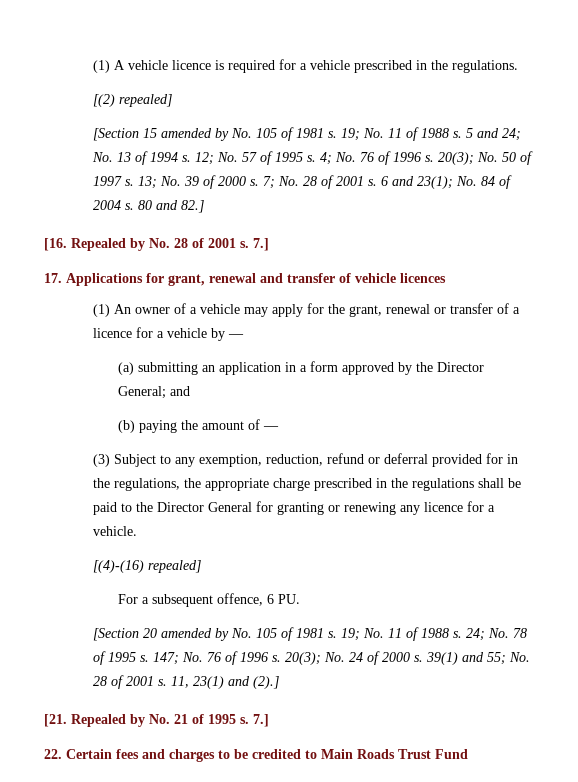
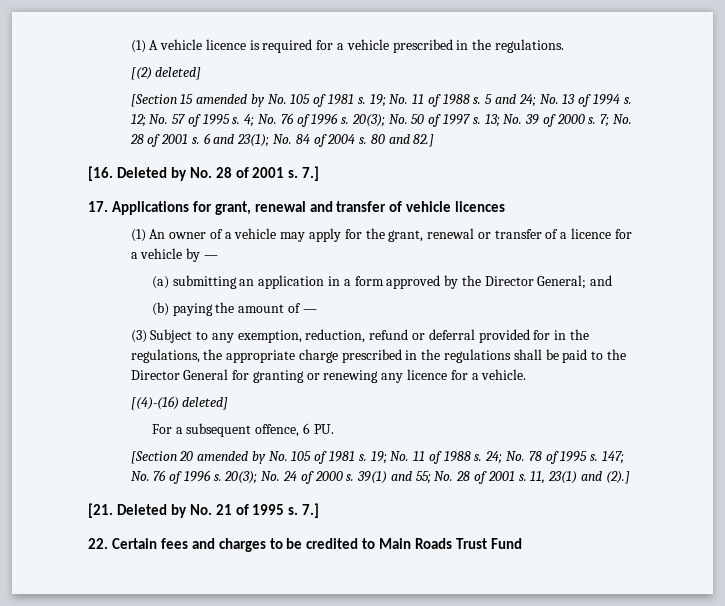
[119,94,173,107] repealed] -> [155,67,202,80] deleted]
[71,238,126,251] Repealed -> [116,167,167,178] Deleted
[148,560,202,573] repealed] -> [182,397,229,410] deleted]
[71,714,126,727] Repealed -> [116,504,167,515] Deleted

